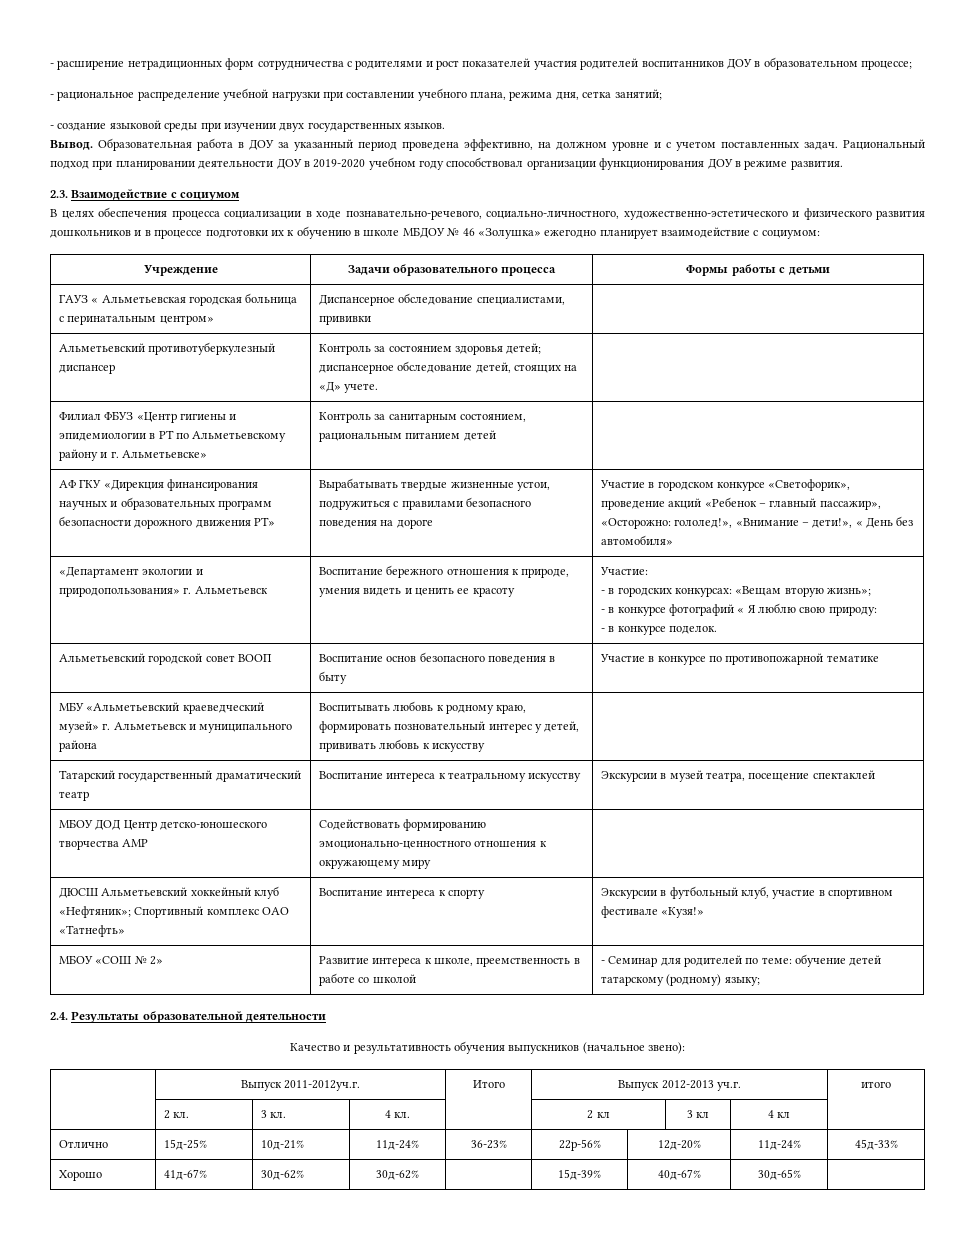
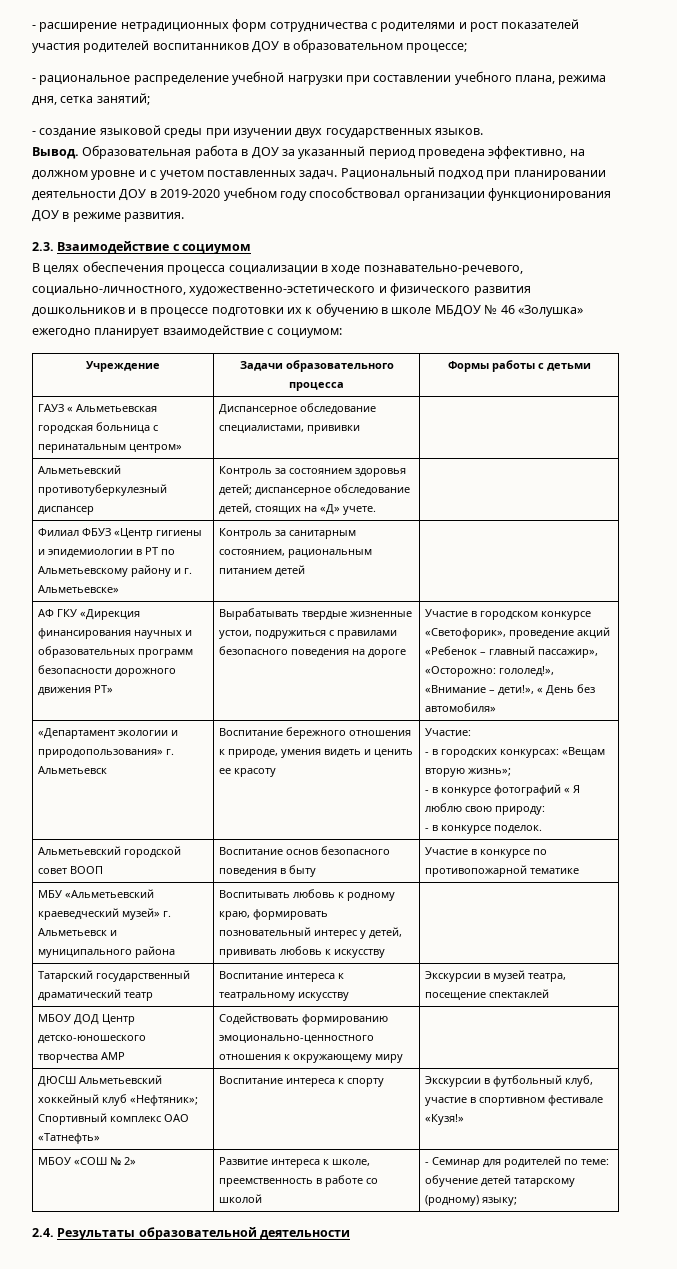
[289,1041,686,1054] [240,1080,361,1091] [472,1080,505,1088] [618,1080,741,1091] [861,1081,891,1088] [163,1110,190,1119] [260,1110,287,1118] [384,1110,411,1118] [587,1110,610,1119] [686,1110,710,1118] [767,1110,791,1118] [58,1140,108,1148] [163,1139,207,1150] [260,1140,304,1150] [376,1140,419,1150] [470,1140,507,1149] [558,1139,601,1151] [657,1140,701,1150] [757,1140,801,1150] [854,1139,898,1150] [58,1170,102,1181] [163,1169,207,1180] [260,1170,304,1180] [376,1170,419,1180] [558,1169,601,1180] [657,1169,701,1180] [757,1169,801,1180] // Качество и результативность обучения выпускников (начальное звено): // | Выпуск 2011-2012уч.г. | Итого | Выпуск 2012-2013 уч.г. | итого // | 2 кл. | 3 кл. | 4 кл. | | 2 кл | 3 кл | 4 кл | // Отлично | 15д-25% | 10д-21% | 11д-24% | 36-23% | 22р-56% | 12д-20% | 11д-24% | 45д-33% // Хорошо | 41д-67% | 30д-62% | 30д-62% | | 15д-39% | 40д-67% | 30д-65% | -> (351, 1235) none

